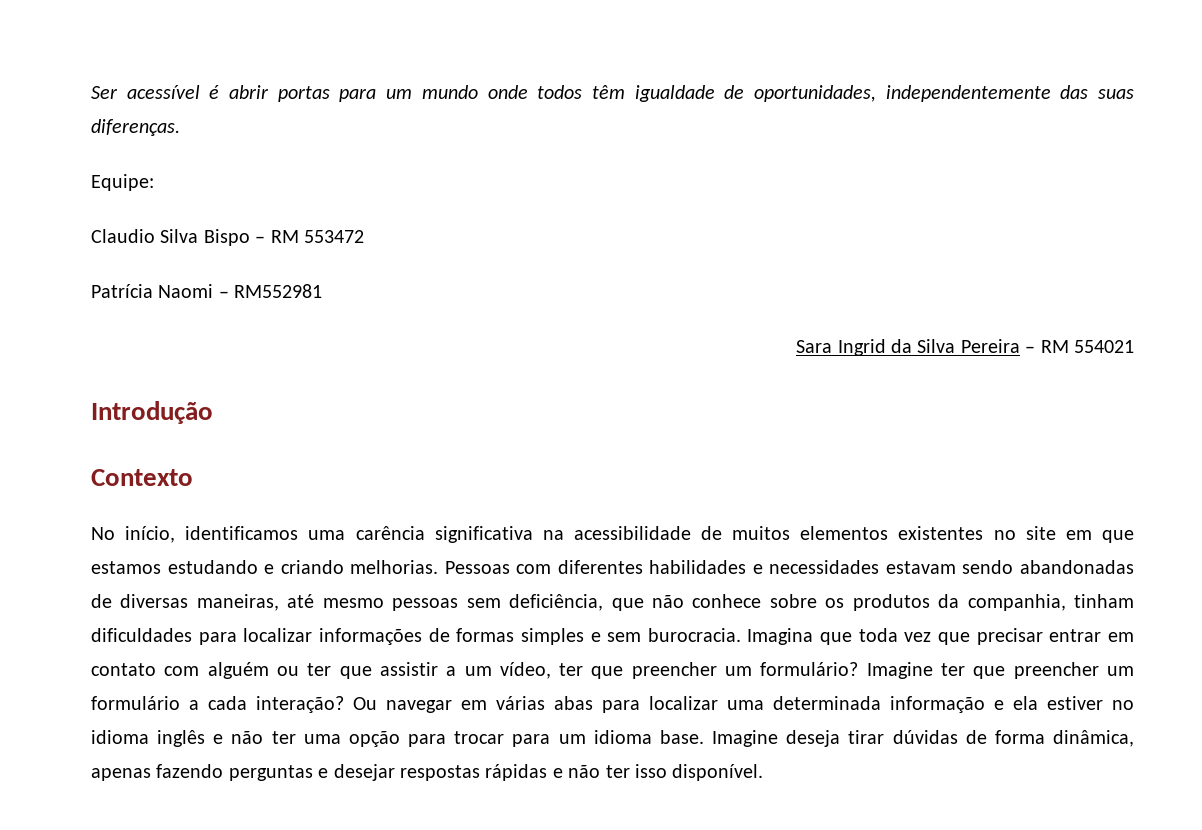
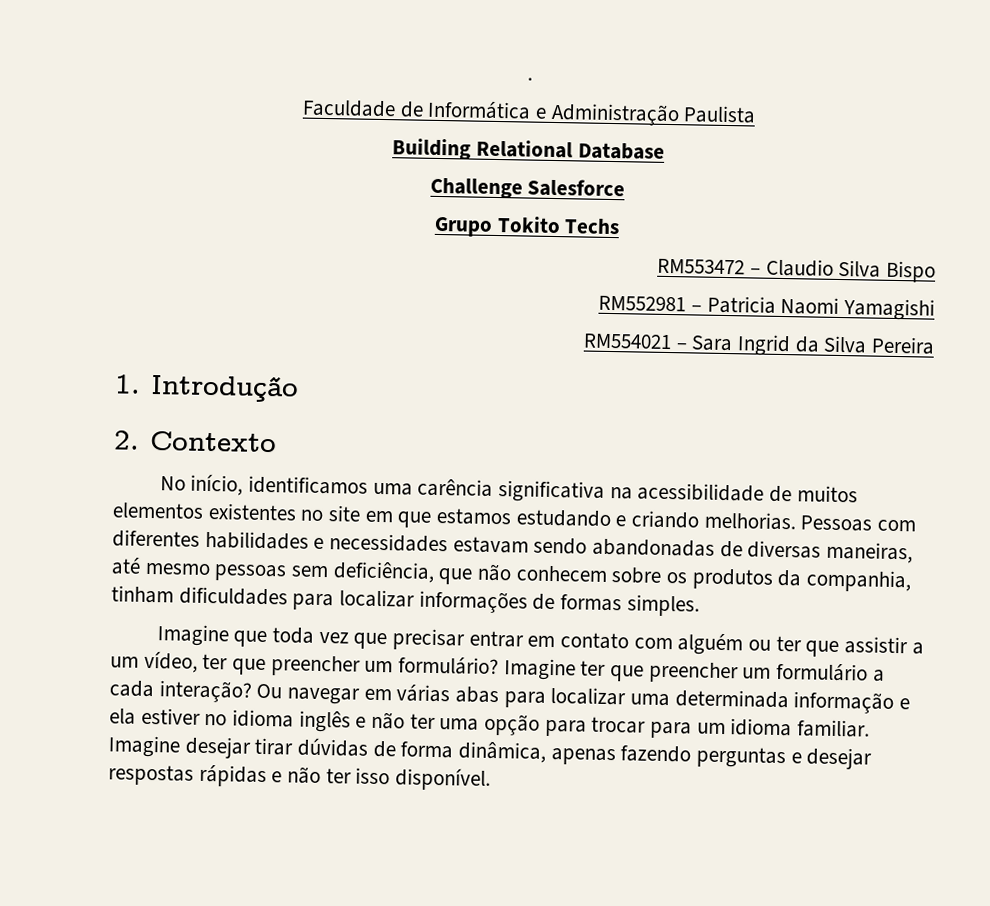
[91,85,1134,102] [91,119,180,136] [91,174,154,191] [91,229,364,246] [91,284,323,298] Ser acessível é abrir portas para um mundo onde todos têm igualdade de oportunidades, independentemente das suas diferenças. // Equipe: // Claudio Silva Bispo – RM 553472 // Patrícia Naomi – RM552981 // -> [526,77,533,81] [301,99,757,127] [392,138,665,160] [429,177,626,199] [433,216,621,237] [657,258,936,283] [598,295,935,321] [582,333,687,350] . // Faculdade de Informática e Administração Paulista // Building Relational Database // Challenge Salesforce // Grupo Tokito Techs // RM553472 – Claudio Silva Bispo // RM552981 – Patricia Naomi Yamagishi // RM554021 –
[1025,340,1134,353] – RM 554021 // -> [114,374,141,394] // 1.
(213, 412) none -> [114,430,140,450] 2.
[692,594,762,608] conhece -> [515,565,608,582] conhecem
[520,628,814,645] simples e sem burocracia. Imagina -> [626,594,700,617] [156,624,229,647] simples. // Imagine
[659,730,841,747] base. Imagine deseja -> [797,719,871,738] [108,735,251,759] familiar. Imagine desejar

